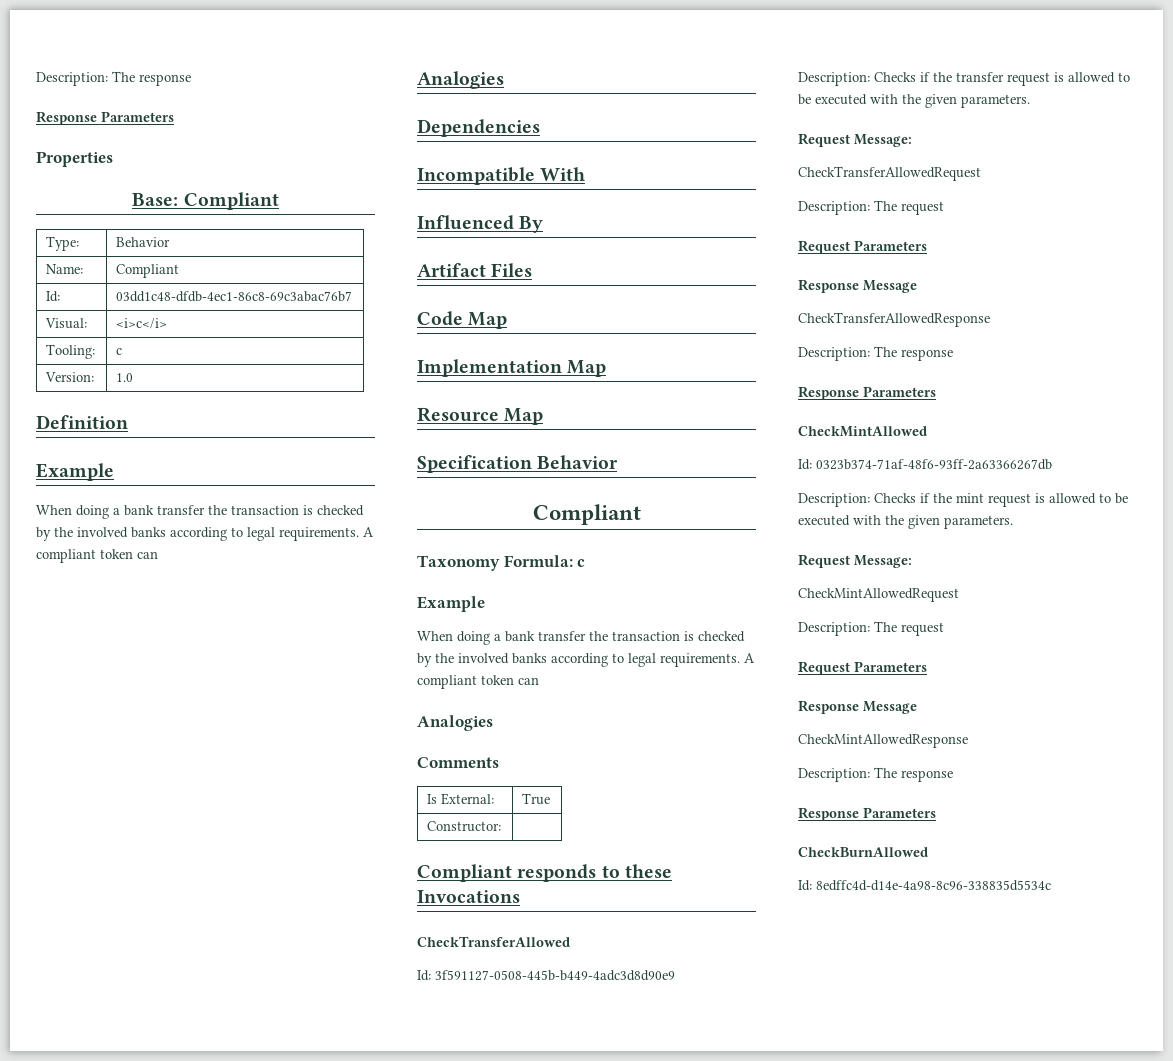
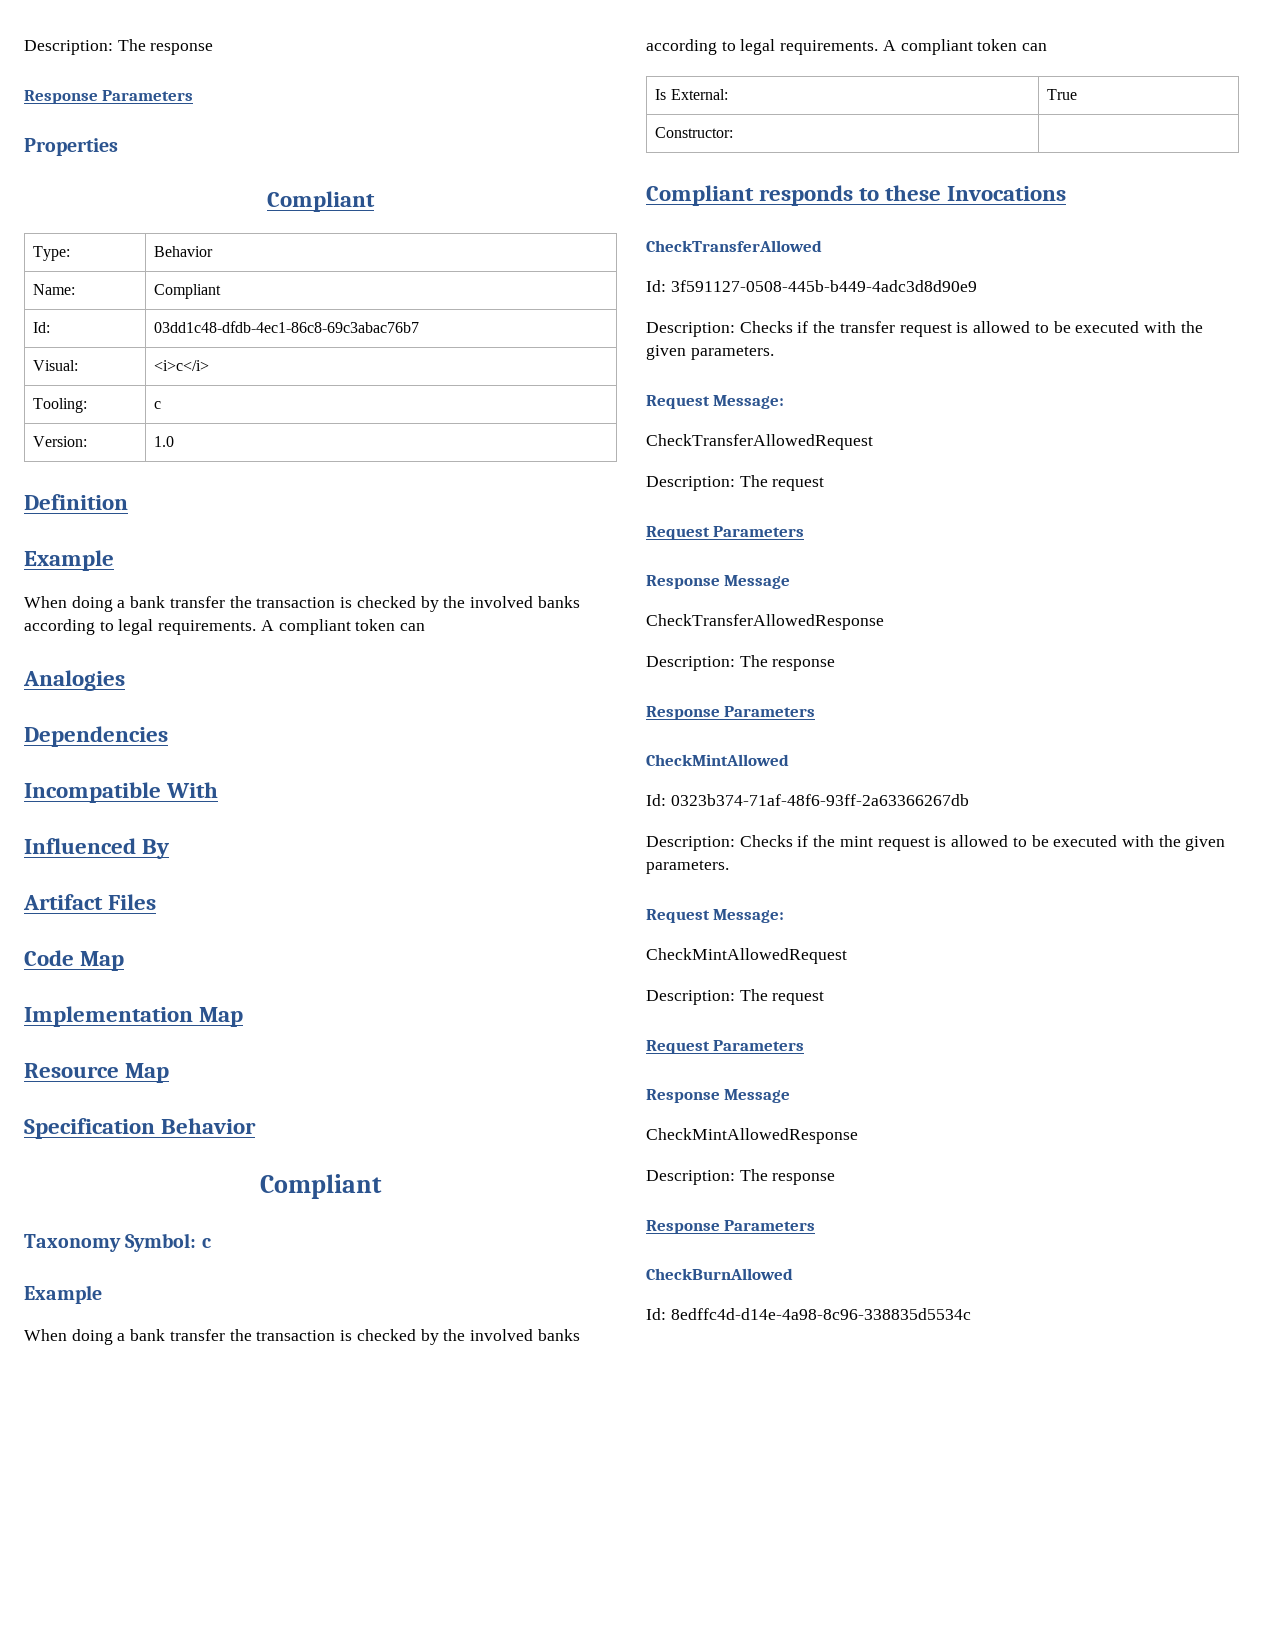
[132,193,179,206] Base: -> (118, 147) none
[503,555,573,567] Formula: -> [125,1233,197,1252] Symbol:
[417,715,493,731] [417,757,499,768] // Analogies // Comments -> (1048, 47) none

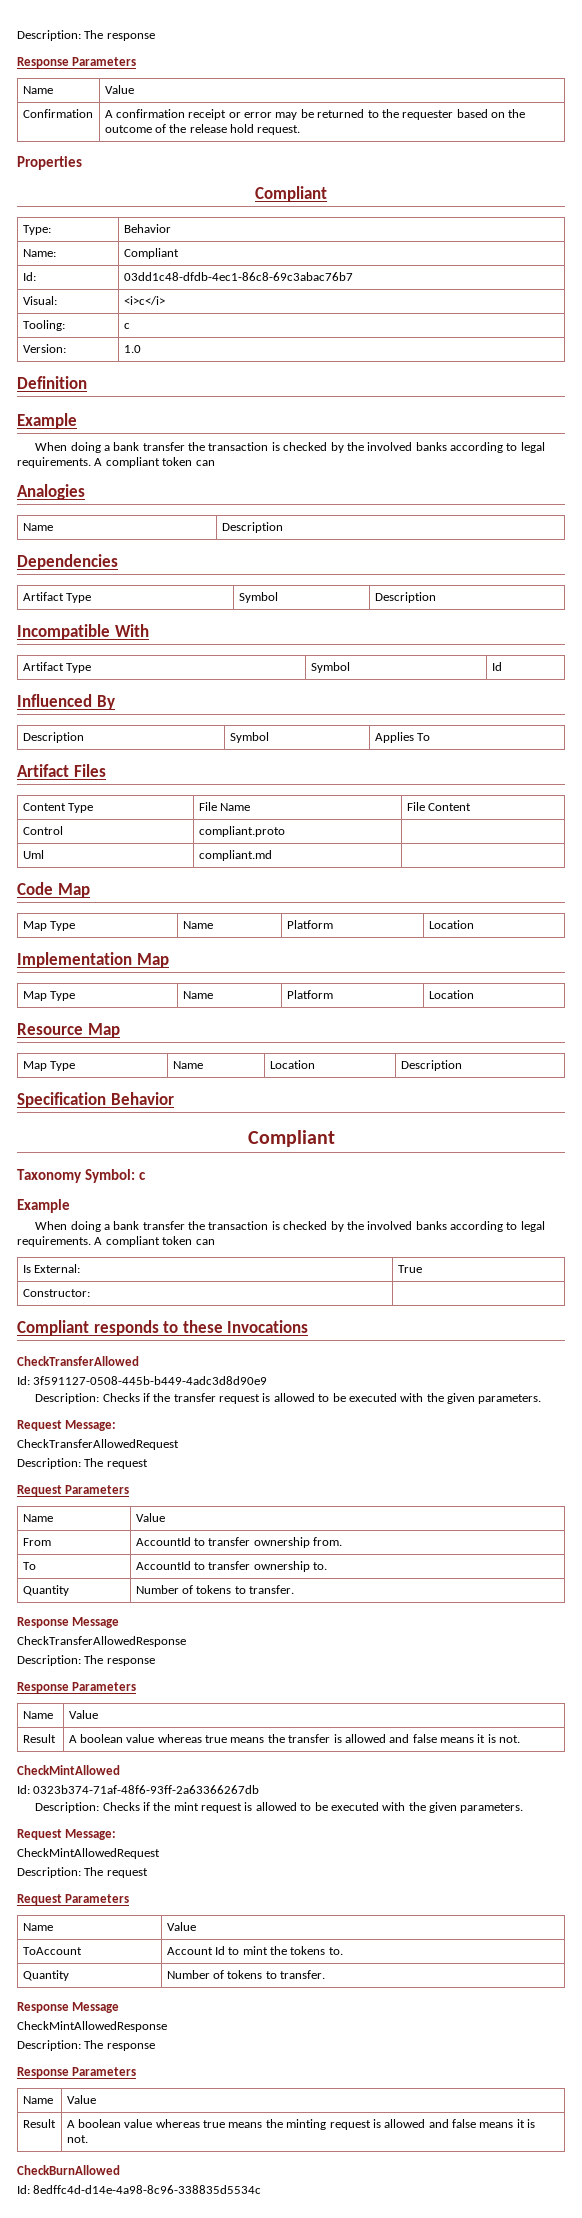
[24,39,214,55] [24,90,194,104] Description: The response // Response Parameters -> [17,30,155,41] [17,57,137,68] [22,86,53,94] [104,85,134,94] [22,109,93,118] [104,109,526,120] [104,124,301,135] Description: The response // Response Parameters // Name | Value // Confirmation | A confirmation receipt or error may be returned to the requester based on the outcome of the release hold request.
(125, 680) none -> [22,523,53,531] [221,522,283,533] // Name | Description
[24,782,219,803] [24,838,170,859] [23,894,157,910] [24,950,125,971] [24,1006,244,1027] [24,1063,170,1083] // Incompatible With // Influenced By // Artifact Files // Code Map // Implementation Map // Resource Map -> [22,592,91,603] [238,592,278,603] [374,592,436,603] [17,624,149,640] [22,662,91,673] [310,662,350,673] [491,662,502,671] [17,694,115,710] [22,732,84,743] [229,732,269,743] [374,732,430,743] [17,764,106,777] [22,803,93,813] [198,802,250,811] [406,802,471,811] [22,826,63,835] [198,826,285,837] [22,850,44,859] [198,850,272,861] [17,882,90,898] [22,921,75,931] [182,921,213,929] [286,920,333,929] [428,920,474,929] [17,952,169,968] [22,991,75,1001] [182,991,213,999] [286,990,333,999] [428,990,474,999] [17,1023,120,1038] [22,1061,75,1071] [172,1061,203,1069] [269,1060,315,1069] [400,1060,462,1071] // Artifact Type | Symbol | Description // Incompatible With // Artifact Type | Symbol | Id // Influenced By // Description | Symbol | Applies To // Artifact Files // Content Type | File Name | File Content // Control | compliant.proto | // Uml | compliant.md | // Code Map // Map Type | Name | Platform | Location // Implementation Map // Map Type | Name | Platform | Location // Resource Map // Map Type | Name | Location | Description
(805, 531) none -> [22,1514,53,1522] [135,1513,165,1522] [22,1538,51,1546] [135,1537,343,1548] [22,1562,36,1570] [135,1561,328,1572] [22,1585,69,1596] [135,1585,295,1594] // Name | Value // From | AccountId to transfer ownership from. // To | AccountId to transfer ownership to. // Quantity | Number of tokens to transfer.
(816, 711) none -> [22,1711,53,1719] [68,1710,98,1719] [22,1734,56,1743] [68,1734,521,1743] // Name | Value // Result | A boolean value whereas true means the transfer is allowed and false means it is not.
(805, 1045) none -> [22,1923,53,1931] [166,1922,196,1931] [22,1947,82,1955] [166,1946,343,1955] [22,1970,69,1981] [166,1970,326,1979] // Name | Value // ToAccount | Account Id to mint the tokens to. // Quantity | Number of tokens to transfer.
(816, 1225) none -> [22,2096,53,2104] [66,2095,96,2104] [22,2119,56,2128] [66,2119,536,2130] [66,2135,88,2143] // Name | Value // Result | A boolean value whereas true means the minting request is allowed and false means it is not.

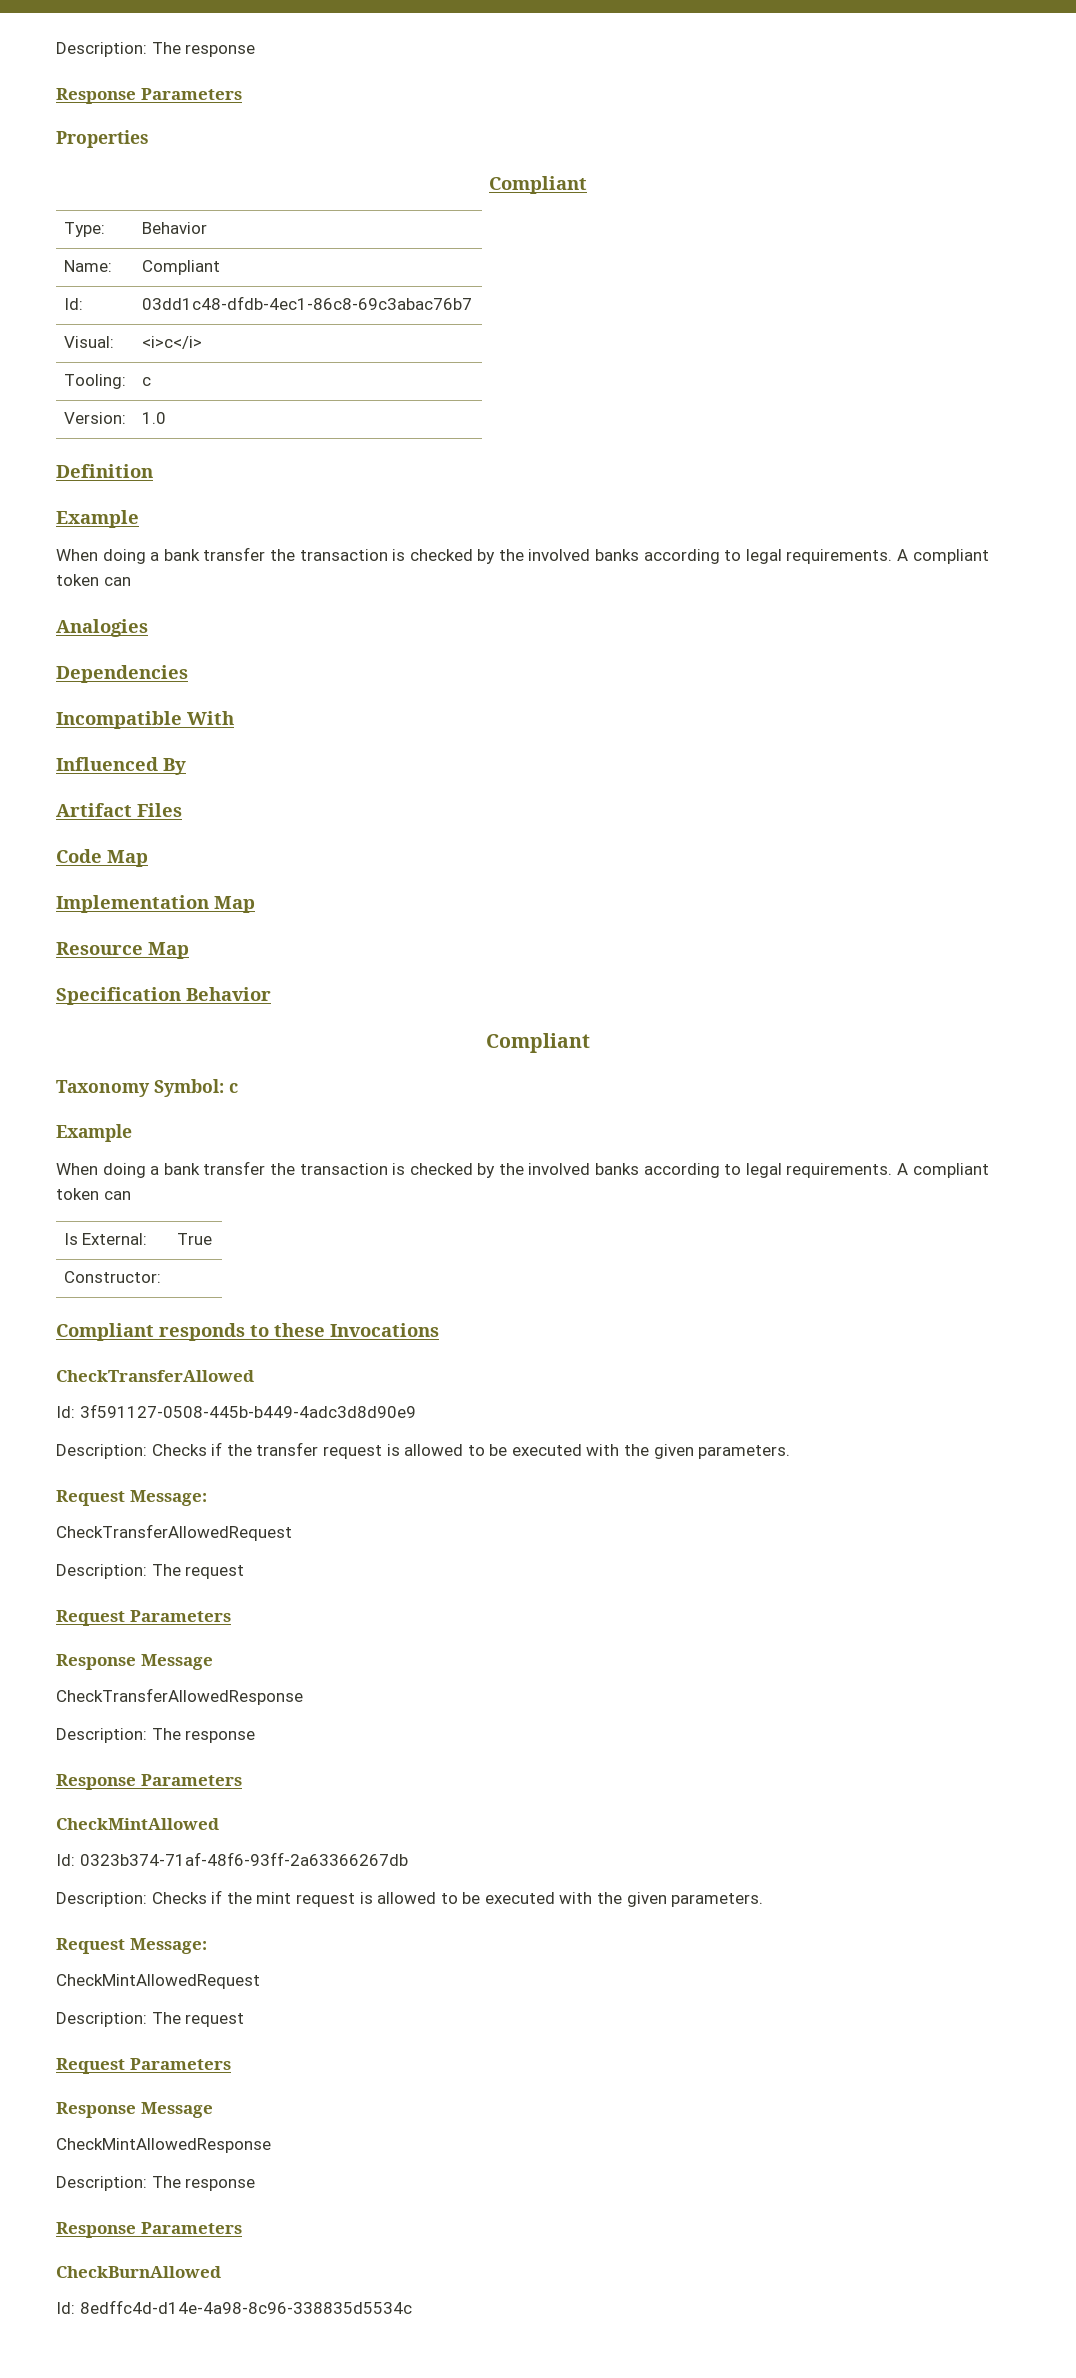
[17,30,155,41] [17,57,137,68] [22,86,53,94] [104,85,134,94] [22,109,93,118] [104,109,526,120] [104,124,301,135] Description: The response // Response Parameters // Name | Value // Confirmation | A confirmation receipt or error may be returned to the requester based on the outcome of the release hold request. -> [56,42,256,57] [56,88,242,104] Description: The response // Response Parameters
[22,523,53,531] [221,522,283,533] // Name | Description -> (148, 628) none
[22,592,91,603] [238,592,278,603] [374,592,436,603] [17,624,149,640] [22,662,91,673] [310,662,350,673] [491,662,502,671] [17,694,115,710] [22,732,84,743] [229,732,269,743] [374,732,430,743] [17,764,106,777] [22,803,93,813] [198,802,250,811] [406,802,471,811] [22,826,63,835] [198,826,285,837] [22,850,44,859] [198,850,272,861] [17,882,90,898] [22,921,75,931] [182,921,213,929] [286,920,333,929] [428,920,474,929] [17,952,169,968] [22,991,75,1001] [182,991,213,999] [286,990,333,999] [428,990,474,999] [17,1023,120,1038] [22,1061,75,1071] [172,1061,203,1069] [269,1060,315,1069] [400,1060,462,1071] // Artifact Type | Symbol | Description // Incompatible With // Artifact Type | Symbol | Id // Influenced By // Description | Symbol | Applies To // Artifact Files // Content Type | File Name | File Content // Control | compliant.proto | // Uml | compliant.md | // Code Map // Map Type | Name | Platform | Location // Implementation Map // Map Type | Name | Platform | Location // Resource Map // Map Type | Name | Location | Description -> [56,711,234,729] [56,757,186,775] [56,803,182,817] [56,849,148,867] [56,895,255,913] [56,942,189,959] // Incompatible With // Influenced By // Artifact Files // Code Map // Implementation Map // Resource Map
[22,1514,53,1522] [135,1513,165,1522] [22,1538,51,1546] [135,1537,343,1548] [22,1562,36,1570] [135,1561,328,1572] [22,1585,69,1596] [135,1585,295,1594] // Name | Value // From | AccountId to transfer ownership from. // To | AccountId to transfer ownership to. // Quantity | Number of tokens to transfer. -> (231, 1616) none
[22,1711,53,1719] [68,1710,98,1719] [22,1734,56,1743] [68,1734,521,1743] // Name | Value // Result | A boolean value whereas true means the transfer is allowed and false means it is not. -> (242, 1780) none
[22,1923,53,1931] [166,1922,196,1931] [22,1947,82,1955] [166,1946,343,1955] [22,1970,69,1981] [166,1970,326,1979] // Name | Value // ToAccount | Account Id to mint the tokens to. // Quantity | Number of tokens to transfer. -> (231, 2064) none
[22,2096,53,2104] [66,2095,96,2104] [22,2119,56,2128] [66,2119,536,2130] [66,2135,88,2143] // Name | Value // Result | A boolean value whereas true means the minting request is allowed and false means it is not. -> (242, 2228) none

